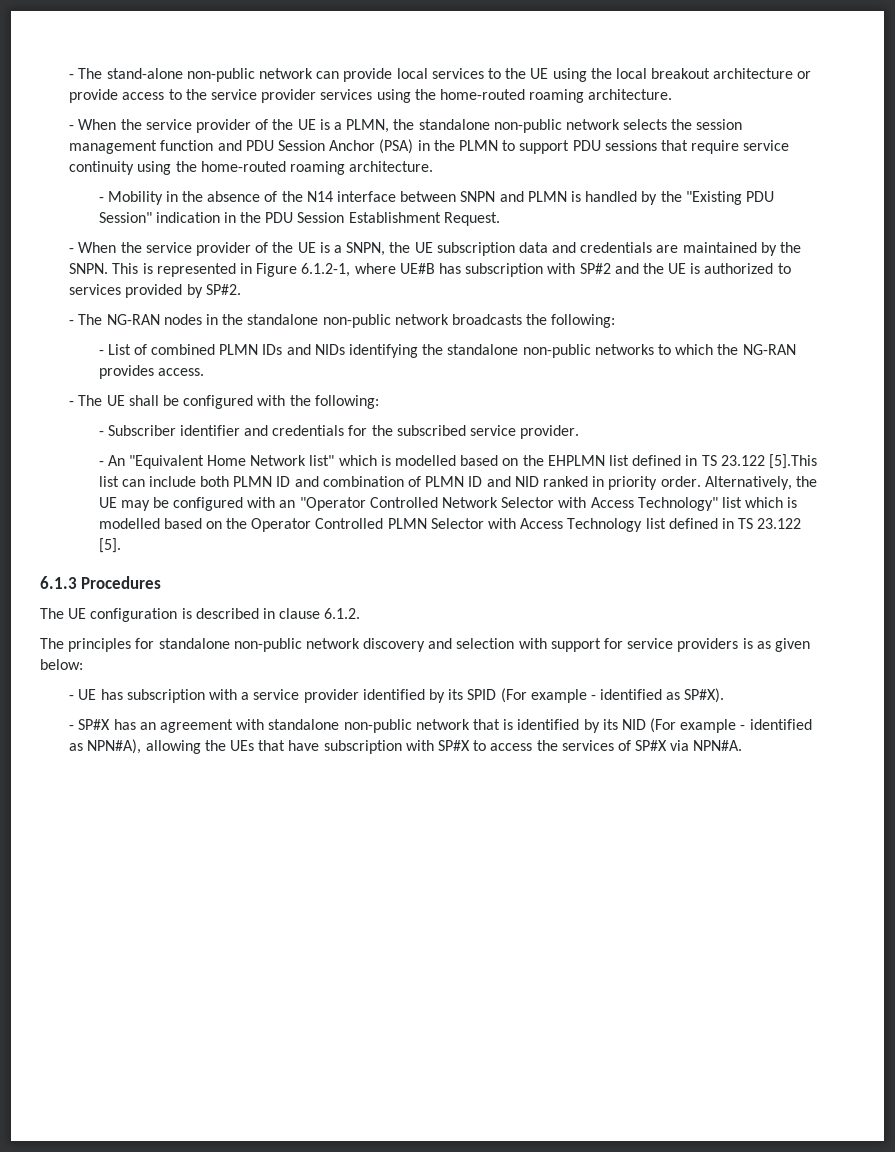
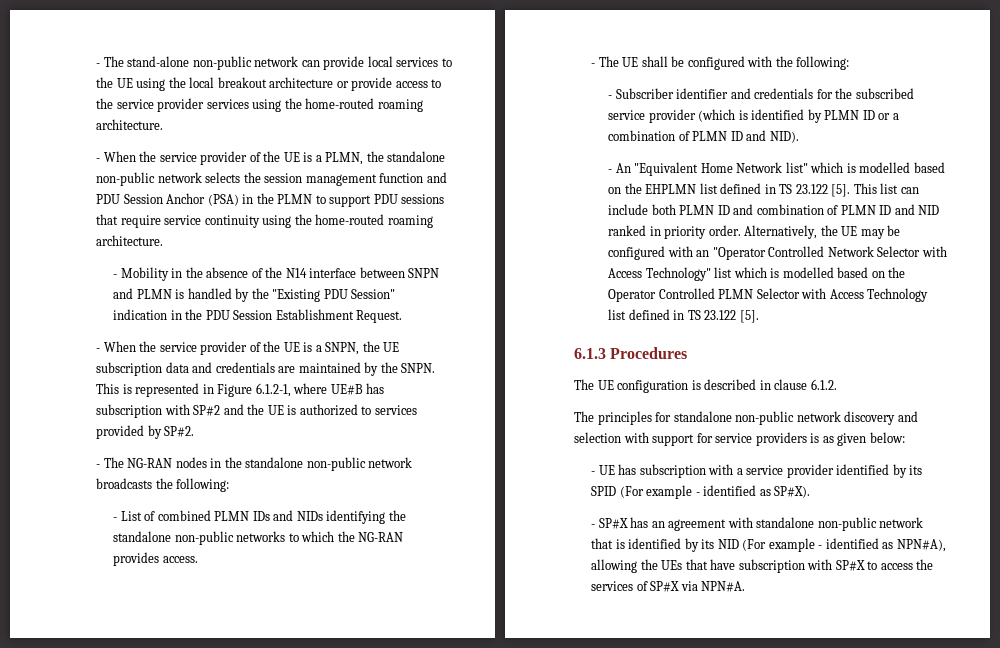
[520,425,580,439] provider. -> [648,109,899,123] [608,130,799,143] provider (which is identified by PLMN ID or a combination of PLMN ID and NID).
[768,454,817,469] [5].This -> [831,183,877,197] [5]. This

